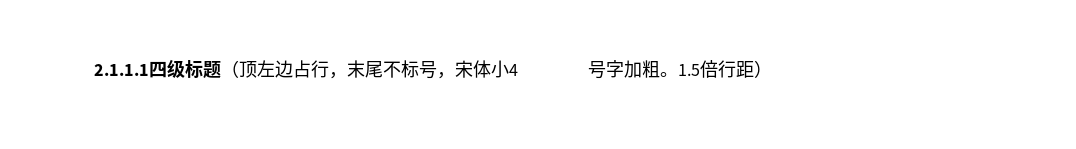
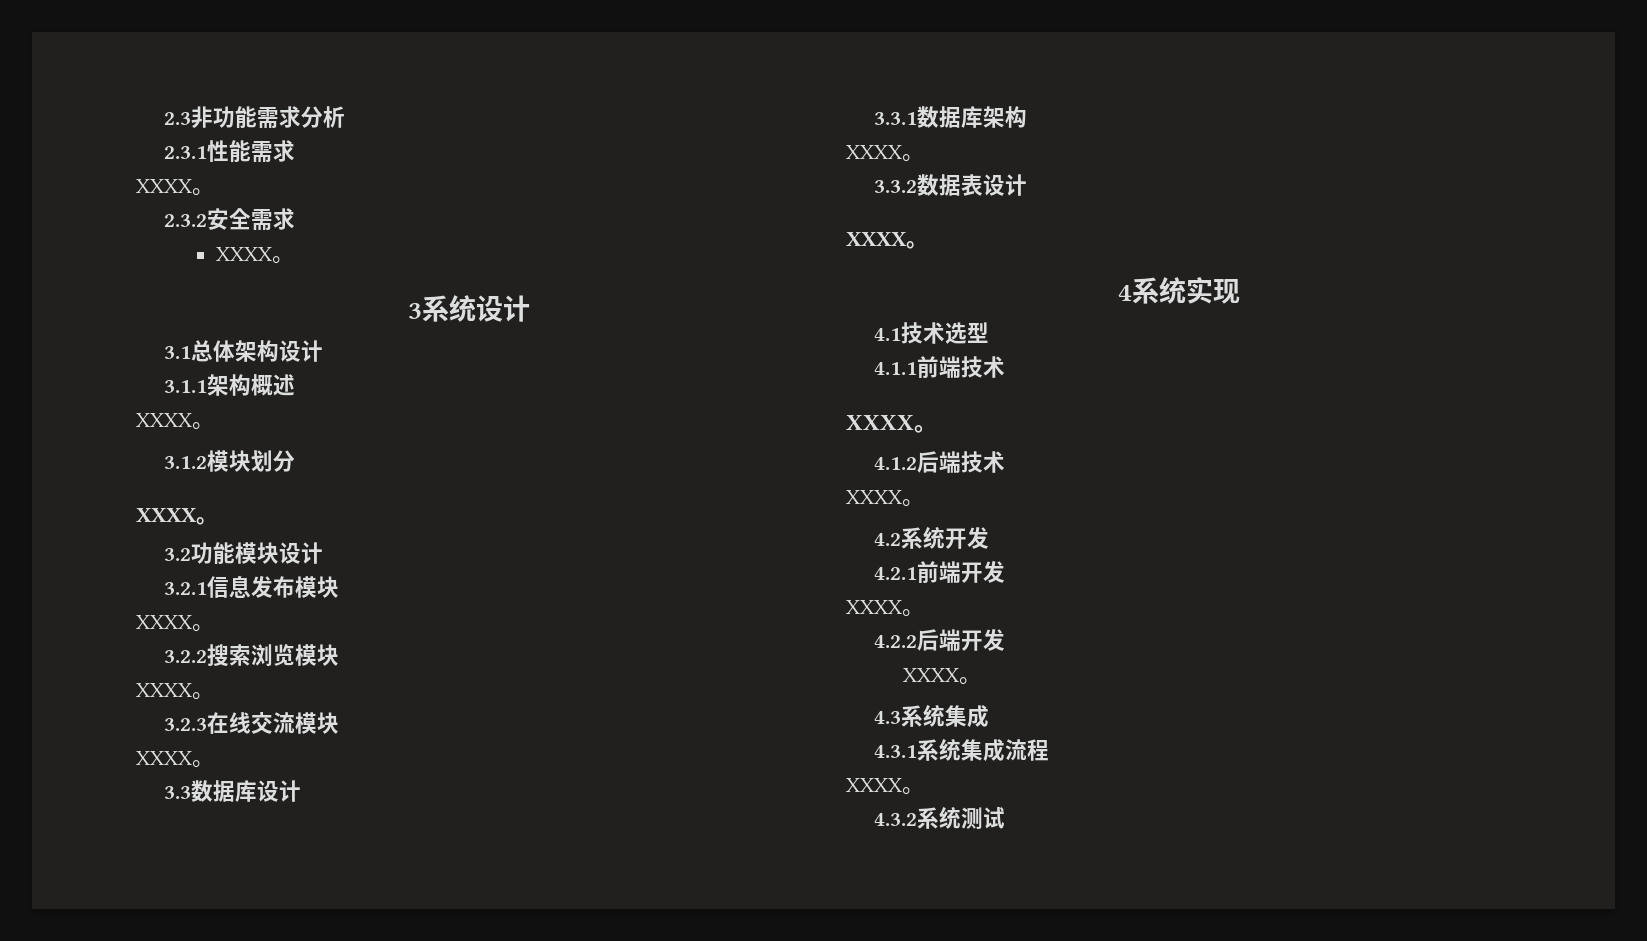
[93,59,772,79] 2.1.1.1四级标题（顶左边占行，末尾不标号，宋体小4号字加粗。1.5倍行距） -> [164,106,346,129] [164,140,296,163] [136,179,214,196] [164,208,296,231] [216,247,295,264] [407,295,530,322] [164,340,324,362] [164,374,296,396] [136,413,214,430] [164,450,296,472] [136,508,218,525] [164,542,324,564] [164,575,340,598] [136,615,214,632] [164,644,340,667] [136,683,214,700] [164,712,340,734] [136,751,214,768] [164,780,302,802] [874,106,1028,128] [846,145,924,162] [874,174,1028,196] [846,232,928,249] [1117,277,1240,304] [874,322,990,344] [874,356,1006,378] [846,415,937,433] [874,451,1006,473] [846,490,924,507] [874,526,990,549] [874,561,1006,583] [846,600,924,617] [874,629,1006,651] [902,668,981,685] [874,704,990,728] [874,738,1050,762] [846,778,924,795] [874,806,1006,829] 2.3非功能需求分析 // 2.3.1性能需求 // XXXX。 // 2.3.2安全需求 // XXXX。 // 3系统设计 // 3.1总体架构设计 // 3.1.1架构概述 // XXXX。 // 3.1.2模块划分 // XXXX。 // 3.2功能模块设计 // 3.2.1信息发布模块 // XXXX。 // 3.2.2搜索浏览模块 // XXXX。 // 3.2.3在线交流模块 // XXXX。 // 3.3数据库设计 // 3.3.1数据库架构 // XXXX。 // 3.3.2数据表设计 // XXXX。 // 4系统实现 // 4.1技术选型 // 4.1.1前端技术 // XXXX。 // 4.1.2后端技术 // XXXX。 // 4.2系统开发 // 4.2.1前端开发 // XXXX。 // 4.2.2后端开发 // XXXX。 // 4.3系统集成 // 4.3.1系统集成流程 // XXXX。 // 4.3.2系统测试

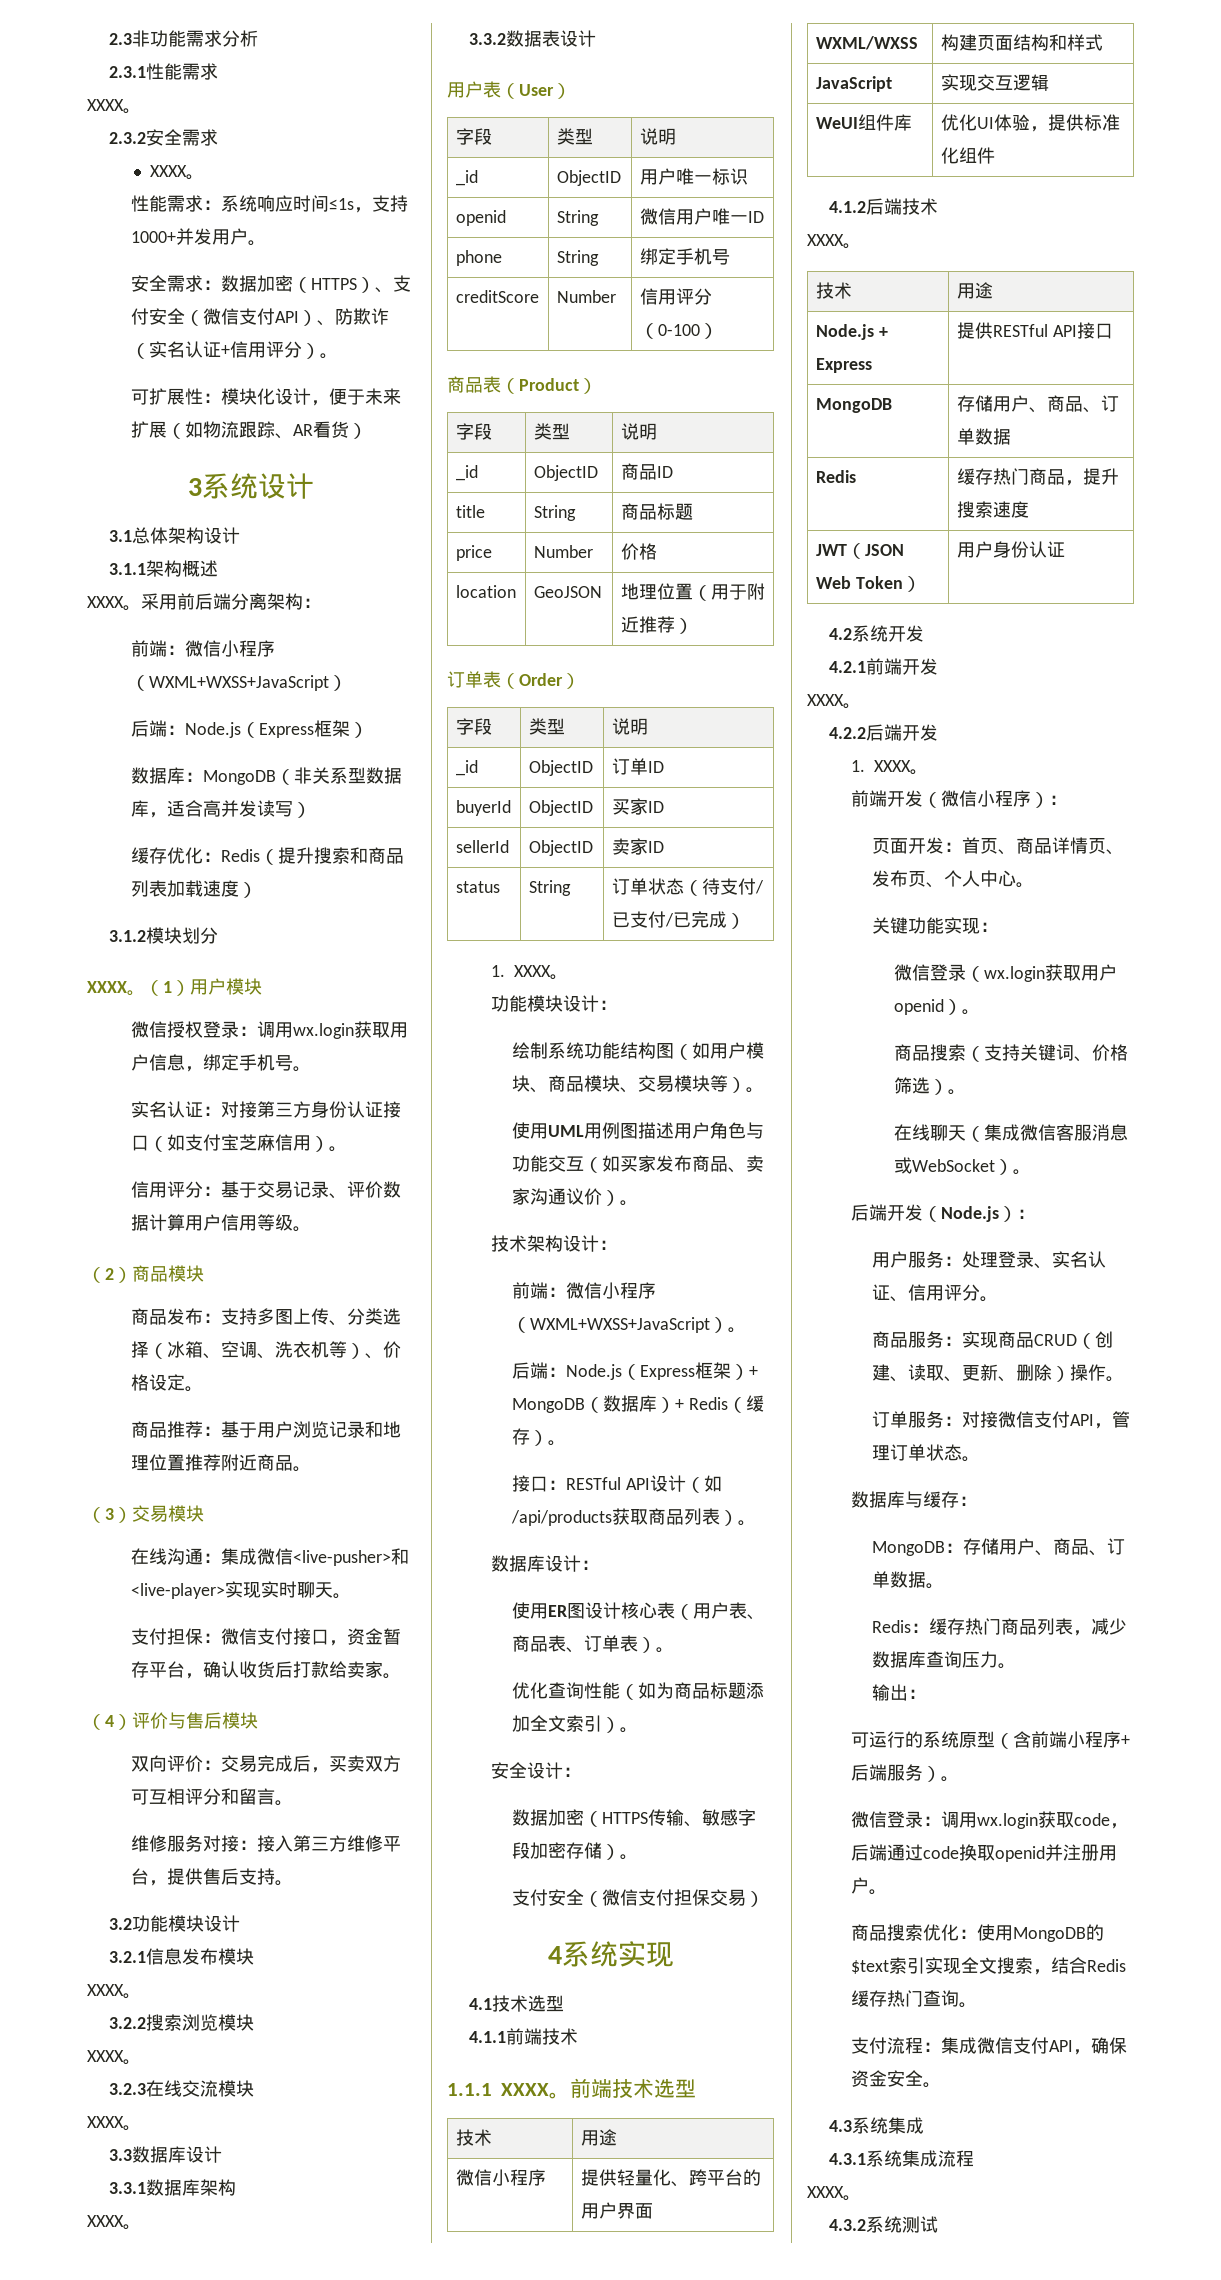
(295, 260) none -> [130,195,408,213] [130,228,266,246] [130,275,411,293] [130,308,389,326] [130,341,338,359] [130,388,401,406] [130,421,367,439] // 性能需求：系统响应时间≤1s，支持1000+并发用户。 // 安全需求：数据加密（HTTPS）、支付安全（微信支付API）、防欺诈（实名认证+信用评分）。 // 可扩展性：模块化设计，便于未来扩展（如物流跟踪、AR看货）
(214, 426) none -> [141,593,321,610] [130,640,275,657] [130,675,347,691] [130,720,368,738] [130,767,402,785] [130,800,311,818] [130,847,404,865] [130,880,257,898] 采用前后端分离架构： // 前端：微信小程序（WXML+WXSS+JavaScript） // 后端：Node.js（Express框架） // 数据库：MongoDB（非关系型数据库，适合高并发读写） // 缓存优化：Redis（提升搜索和商品列表加载速度）
(218, 521) none -> [145,978,262,996] [130,1021,408,1039] [130,1054,311,1072] [130,1101,401,1118] [130,1134,347,1152] [130,1181,401,1199] [130,1214,311,1232] [87,1265,204,1283] [130,1308,401,1326] [130,1341,401,1359] [130,1374,203,1392] [130,1421,401,1438] [130,1454,311,1472] [87,1505,204,1523] [130,1548,409,1566] [130,1581,351,1599] [130,1628,401,1646] [130,1661,401,1679] [87,1712,258,1730] [130,1755,401,1773] [130,1788,293,1806] [130,1835,401,1852] [130,1868,293,1886] （1）用户模块 // 微信授权登录：调用wx.login获取用户信息，绑定手机号。 // 实名认证：对接第三方身份认证接口（如支付宝芝麻信用）。 // 信用评分：基于交易记录、评价数据计算用户信用等级。 // （2）商品模块 // 商品发布：支持多图上传、分类选择（冰箱、空调、洗衣机等）、价格设定。 // 商品推荐：基于用户浏览记录和地理位置推荐附近商品。 // （3）交易模块 // 在线沟通：集成微信<live-pusher>和<live-player>实现实时聊天。 // 支付担保：微信支付接口，资金暂存平台，确认收货后打款给卖家。 // （4）评价与售后模块 // 双向评价：交易完成后，买卖双方可互相评分和留言。 // 维修服务对接：接入第三方维修平台，提供售后支持。
[846,232,928,249] XXXX。 -> [447,81,571,99] [455,128,492,145] [556,128,593,145] [639,128,676,145] [455,170,478,186] [556,170,621,186] [639,168,748,185] [455,210,506,226] [556,210,599,226] [639,208,764,225] [455,250,502,266] [556,250,599,266] [639,248,730,265] [455,290,539,303] [556,290,616,303] [639,288,712,305] [639,323,718,339] [447,376,597,394] [455,423,492,440] [533,423,570,440] [620,423,657,440] [455,465,478,481] [533,465,598,481] [620,463,673,480] [455,505,485,518] [533,505,576,521] [620,503,693,520] [455,545,492,561] [533,545,593,558] [620,543,657,560] [455,585,516,598] [533,586,602,598] [620,583,765,601] [620,616,693,634] [447,671,580,689] [455,718,492,735] [528,718,565,735] [611,718,648,735] [455,760,478,776] [528,760,593,776] [611,758,664,775] [455,800,511,816] [528,800,593,816] [611,798,664,815] [455,840,509,853] [528,840,593,856] [611,838,664,855] [455,881,500,893] [528,880,571,896] [611,878,764,896] [611,911,745,929] [490,965,568,980] [490,995,617,1012] [512,1042,765,1060] [512,1075,765,1093] [512,1122,765,1139] [512,1155,765,1173] [512,1188,639,1206] [490,1235,617,1252] [512,1282,657,1299] [512,1317,747,1333] [512,1362,759,1380] [512,1395,765,1413] [512,1428,567,1446] [512,1475,723,1493] [511,1508,757,1526] [490,1555,599,1572] [512,1602,766,1620] [512,1635,675,1653] [512,1682,765,1700] [512,1715,639,1733] [490,1762,581,1779] [512,1809,757,1827] [512,1842,639,1860] [512,1889,765,1907] 用户表（User） // 字段 | 类型 | 说明 // _id | ObjectID | 用户唯一标识 // openid | String | 微信用户唯一ID // phone | String | 绑定手机号 // creditScore | Number | 信用评分（0-100） // 商品表（Product） // 字段 | 类型 | 说明 // _id | ObjectID | 商品ID // title | String | 商品标题 // price | Number | 价格 // location | GeoJSON | 地理位置（用于附近推荐） // 订单表（Order） // 字段 | 类型 | 说明 // _id | ObjectID | 订单ID // buyerId | ObjectID | 买家ID // sellerId | ObjectID | 卖家ID // status | String | 订单状态（待支付/已支付/已完成） // 1. XXXX。 // 功能模块设计： // 绘制系统功能结构图（如用户模块、商品模块、交易模块等）。 // 使用UML用例图描述用户角色与功能交互（如买家发布商品、卖家沟通议价）。 // 技术架构设计： // 前端：微信小程序（WXML+WXSS+JavaScript）。 // 后端：Node.js（Express框架）+ MongoDB（数据库）+ Redis（缓存）。 // 接口：RESTful API设计（如/api/products获取商品列表）。 // 数据库设计： // 使用ER图设计核心表（用户表、商品表、订单表）。 // 优化查询性能（如为商品标题添加全文索引）。 // 安全设计： // 数据加密（HTTPS传输、敏感字段加密存储）。 // 支付安全（微信支付担保交易）
[846,415,937,433] XXXX。 -> [447,2078,696,2099] [455,2129,492,2146] [580,2129,617,2146] [455,2169,546,2186] [580,2169,761,2187] [580,2202,653,2219] [815,36,918,50] [940,34,1103,51] [815,76,892,92] [940,74,1049,91] [815,114,912,131] [940,114,1120,132] [940,147,995,164] 1.1.1 XXXX。前端技术选型 // 技术 | 用途 // 微信小程序 | 提供轻量化、跨平台的用户界面 // WXML/WXSS | 构建页面结构和样式 // JavaScript | 实现交互逻辑 // WeUI组件库 | 优化UI体验，提供标准化组件
(924, 503) none -> [815,282,852,299] [956,282,993,299] [815,324,888,340] [815,358,872,373] [956,322,1113,339] [815,398,892,413] [956,395,1119,413] [956,428,1011,445] [815,470,856,483] [956,468,1119,486] [956,501,1029,518] [815,543,904,559] [815,576,921,592] [956,541,1065,558] // 技术 | 用途 // Node.js + Express | 提供RESTful API接口 // MongoDB | 存储用户、商品、订单数据 // Redis | 缓存热门商品，提升搜索速度 // JWT（JSON Web Token） | 用户身份认证
[902,668,981,685] XXXX。 -> [850,760,928,775] [850,790,1067,808] [872,837,1125,855] [872,870,1035,888] [872,917,999,934] [894,964,1118,982] [894,999,981,1015] [894,1044,1129,1062] [894,1077,967,1095] [894,1124,1129,1142] [894,1157,1032,1175] [850,1204,1035,1222] [872,1251,1107,1269] [872,1284,999,1302] [872,1331,1114,1349] [872,1364,1125,1382] [872,1411,1131,1429] [872,1444,981,1462] [850,1491,977,1508] [872,1538,1126,1556] [872,1571,945,1589] [872,1618,1128,1636] [872,1651,1017,1669] [872,1684,927,1701] [850,1731,1130,1749] [850,1764,959,1782] [850,1811,1128,1829] [850,1844,1117,1862] [850,1877,887,1895] [850,1924,1104,1942] [850,1957,1126,1975] [850,1990,977,2008] [850,2037,1127,2055] [850,2070,941,2088] 1. XXXX。 // 前端开发（微信小程序）： // 页面开发：首页、商品详情页、发布页、个人中心。 // 关键功能实现： // 微信登录（wx.login获取用户openid）。 // 商品搜索（支持关键词、价格筛选）。 // 在线聊天（集成微信客服消息或WebSocket）。 // 后端开发（Node.js）： // 用户服务：处理登录、实名认证、信用评分。 // 商品服务：实现商品CRUD（创建、读取、更新、删除）操作。 // 订单服务：对接微信支付API，管理订单状态。 // 数据库与缓存： // MongoDB：存储用户、商品、订单数据。 // Redis：缓存热门商品列表，减少数据库查询压力。 // 输出： // 可运行的系统原型（含前端小程序+后端服务）。 // 微信登录：调用wx.login获取code，后端通过code换取openid并注册用户。 // 商品搜索优化：使用MongoDB的$text索引实现全文搜索，结合Redis缓存热门查询。 // 支付流程：集成微信支付API，确保资金安全。

